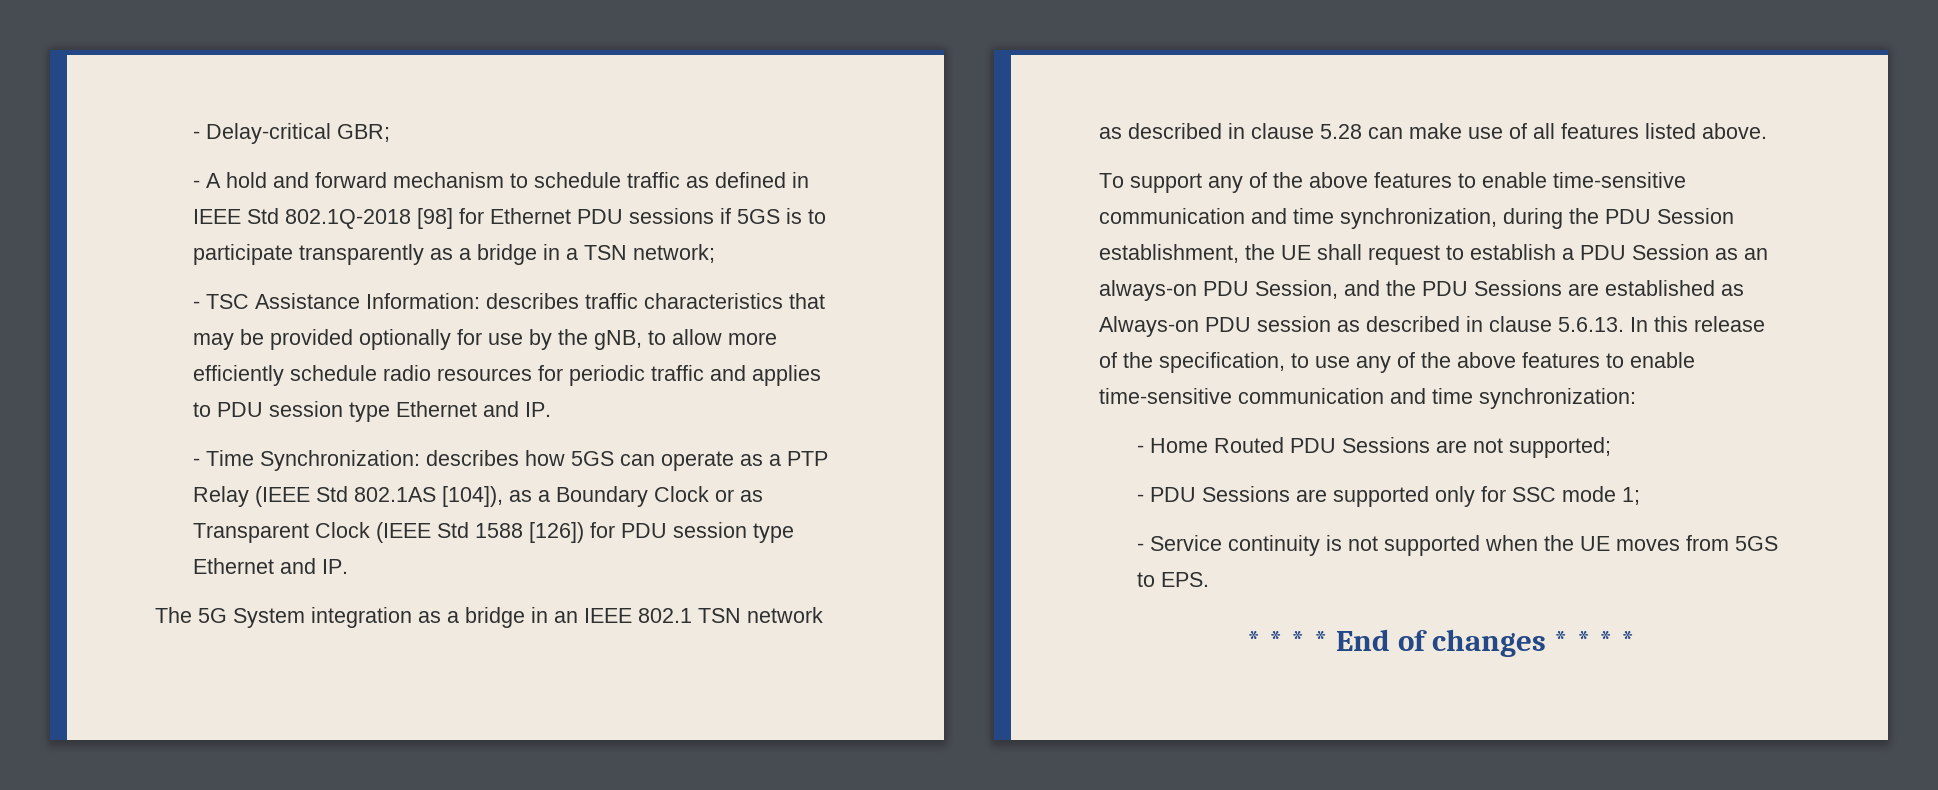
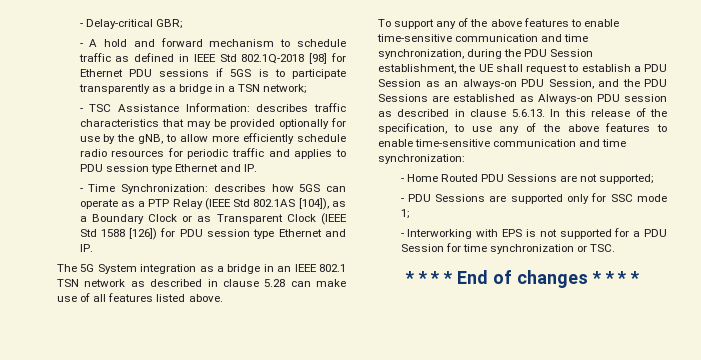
[1150,535,1779,556] [1137,572,1210,587] Service continuity is not supported when the UE moves from 5GS to EPS. -> [407,228,667,239] [400,243,616,254] Interworking with EPS is not supported for a PDU Session for time synchronization or TSC.

